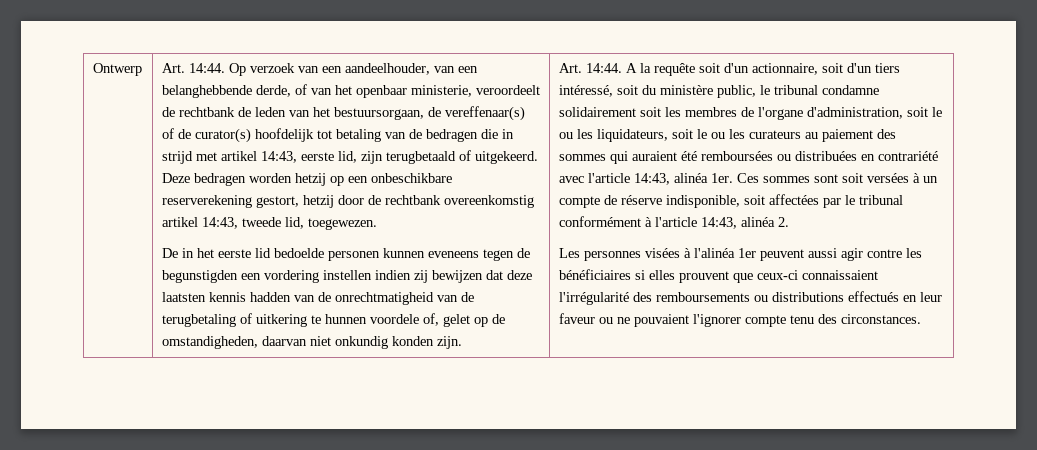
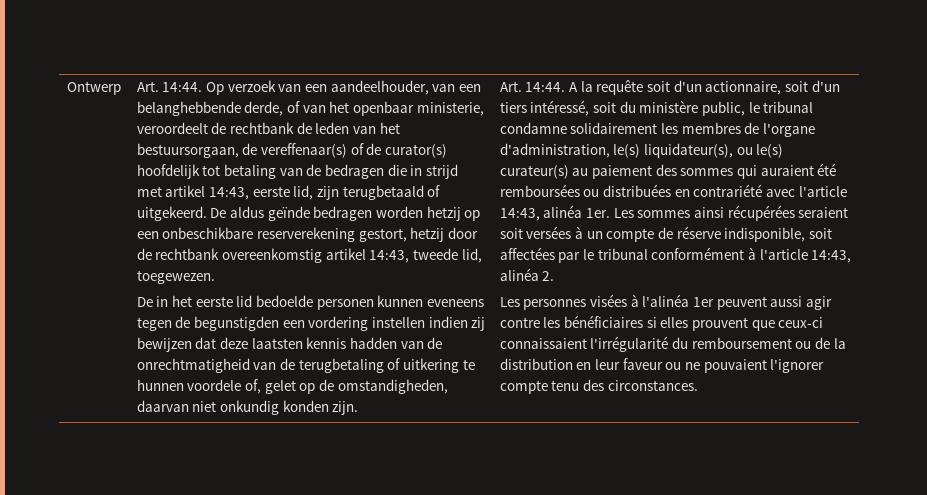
[161,173,190,183] Deze -> [210,206,310,221] De aldus geïnde
[639,107,661,117] soit -> (658, 128) none
[906,107,942,117] [558,129,801,142] soit le ou les liquidateurs, soit le ou les curateurs -> [613,143,784,158] [499,165,569,179] le(s) liquidateur(s), ou le(s) curateur(s)
[736,173,838,183] Ces sommes sont -> [613,205,849,221] Les sommes ainsi récupérées seraient
[632,291,899,302] des remboursements ou distributions effectués -> [672,337,846,349] [499,358,573,370] du remboursement ou de la distribution

